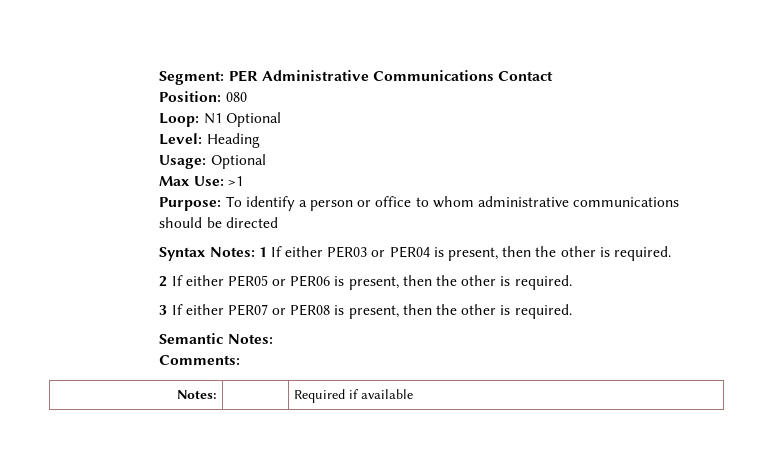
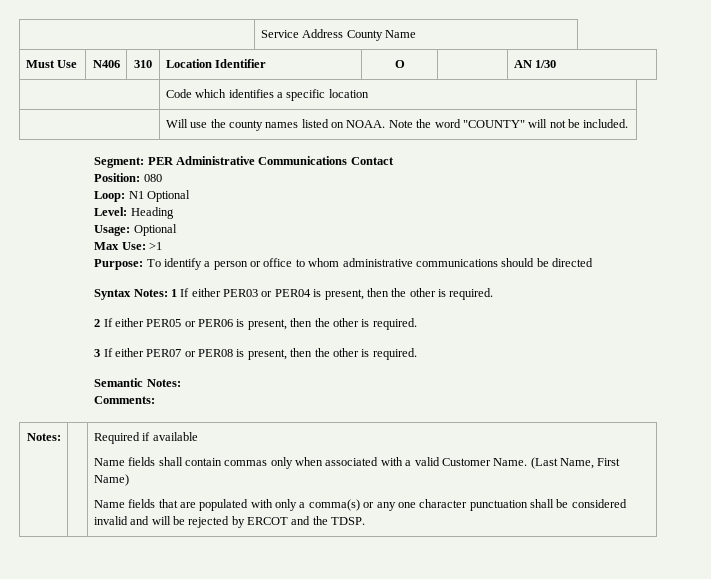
(159, 78) none -> [260,29,416,41] [25,60,78,68] [92,60,120,68] [134,60,152,68] [165,59,267,68] [394,60,405,68] [513,60,557,68] [165,89,369,101] [165,119,629,131] | Service Address County Name // Must Use | N406 | 310 | Location Identifier | O | | AN 1/30 // | Code which identifies a specific location // | Will use the county names listed on NOAA. Note the word "COUNTY" will not be included. //
(414, 394) none -> [93,457,621,469] [93,474,129,486] [93,499,627,511] [93,516,366,528] // Name fields shall contain commas only when associated with a valid Customer Name. (Last Name, First Name) // Name fields that are populated with only a comma(s) or any one character punctuation shall be considered invalid and will be rejected by ERCOT and the TDSP.

